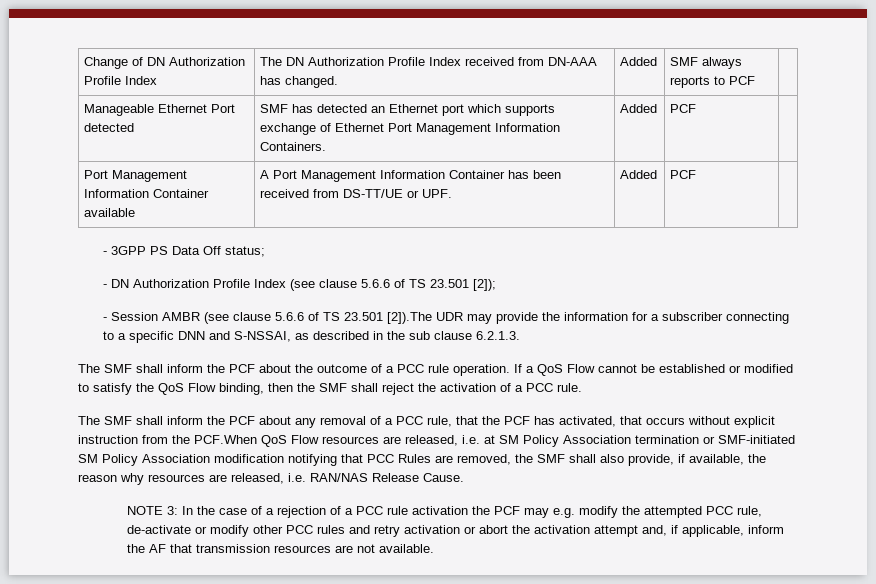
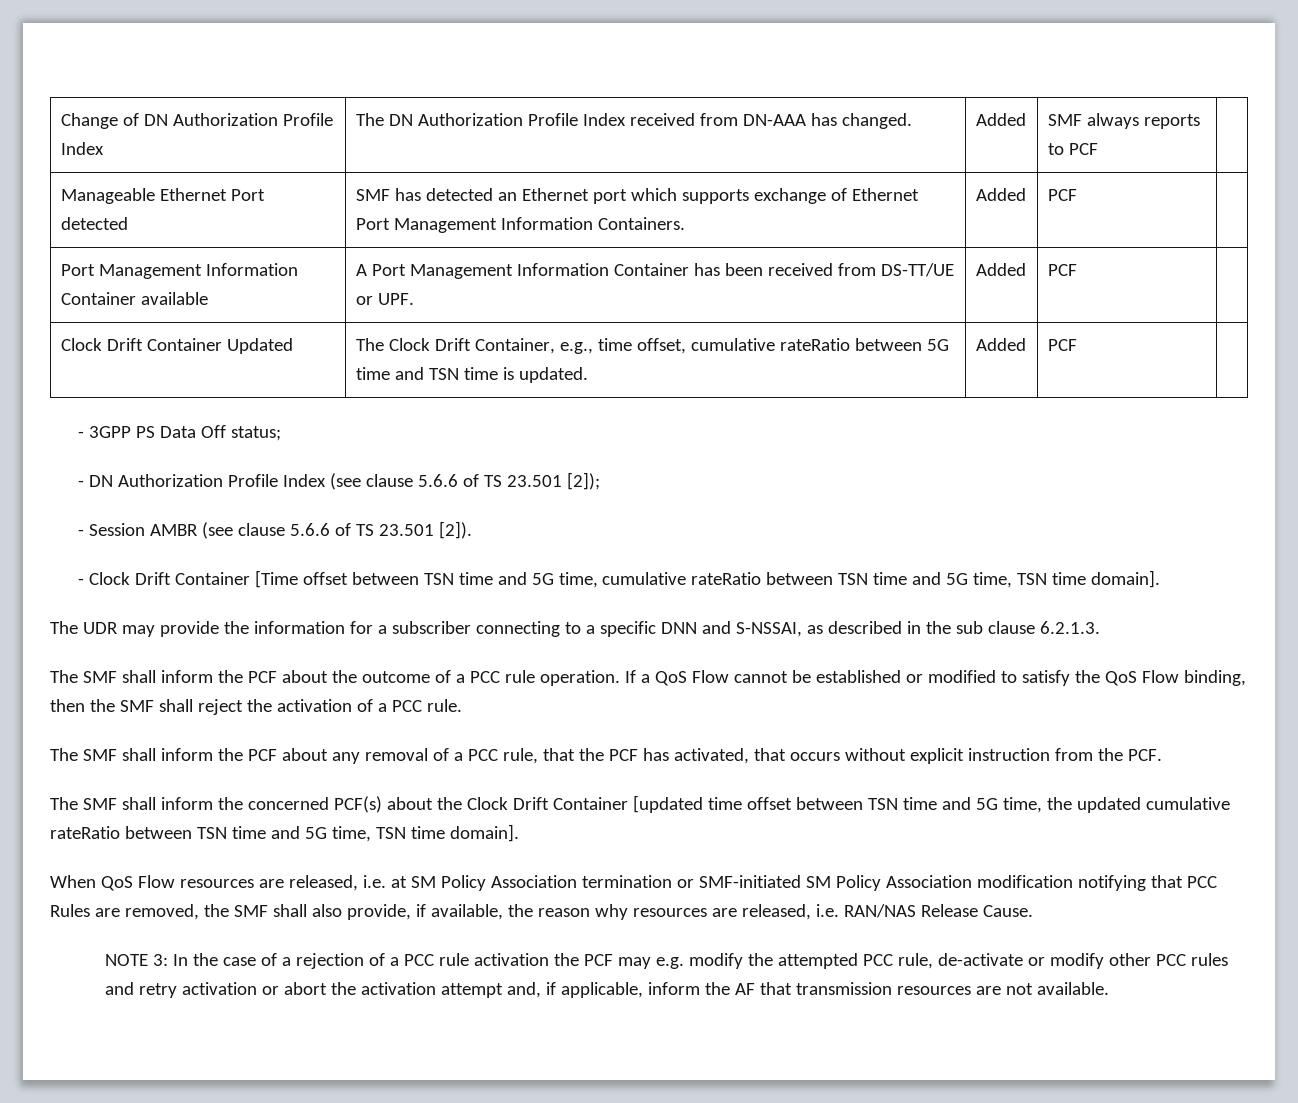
(697, 174) none -> [60,338,293,354] [355,338,949,354] [355,367,588,383] [975,338,1026,351] [1047,339,1077,351] // Clock Drift Container Updated | The Clock Drift Container, e.g., time offset, cumulative rateRatio between 5G time and TSN time is updated. | Added | PCF |
[386,312,432,324] [2]).The -> [438,521,472,539] [77,570,1161,588] [50,621,78,634] [2]). // - Clock Drift Container [Time offset between TSN time and 5G time, cumulative rateRatio between TSN time and 5G time, TSN time domain]. // The
[194,435,257,444] PCF.When -> [1127,749,1162,761] [50,795,1230,813] [50,824,519,842] [50,875,96,888] PCF. // The SMF shall inform the concerned PCF(s) about the Clock Drift Container [updated time offset between TSN time and 5G time, the updated cumulative rateRatio between TSN time and 5G time, TSN time domain]. // When

